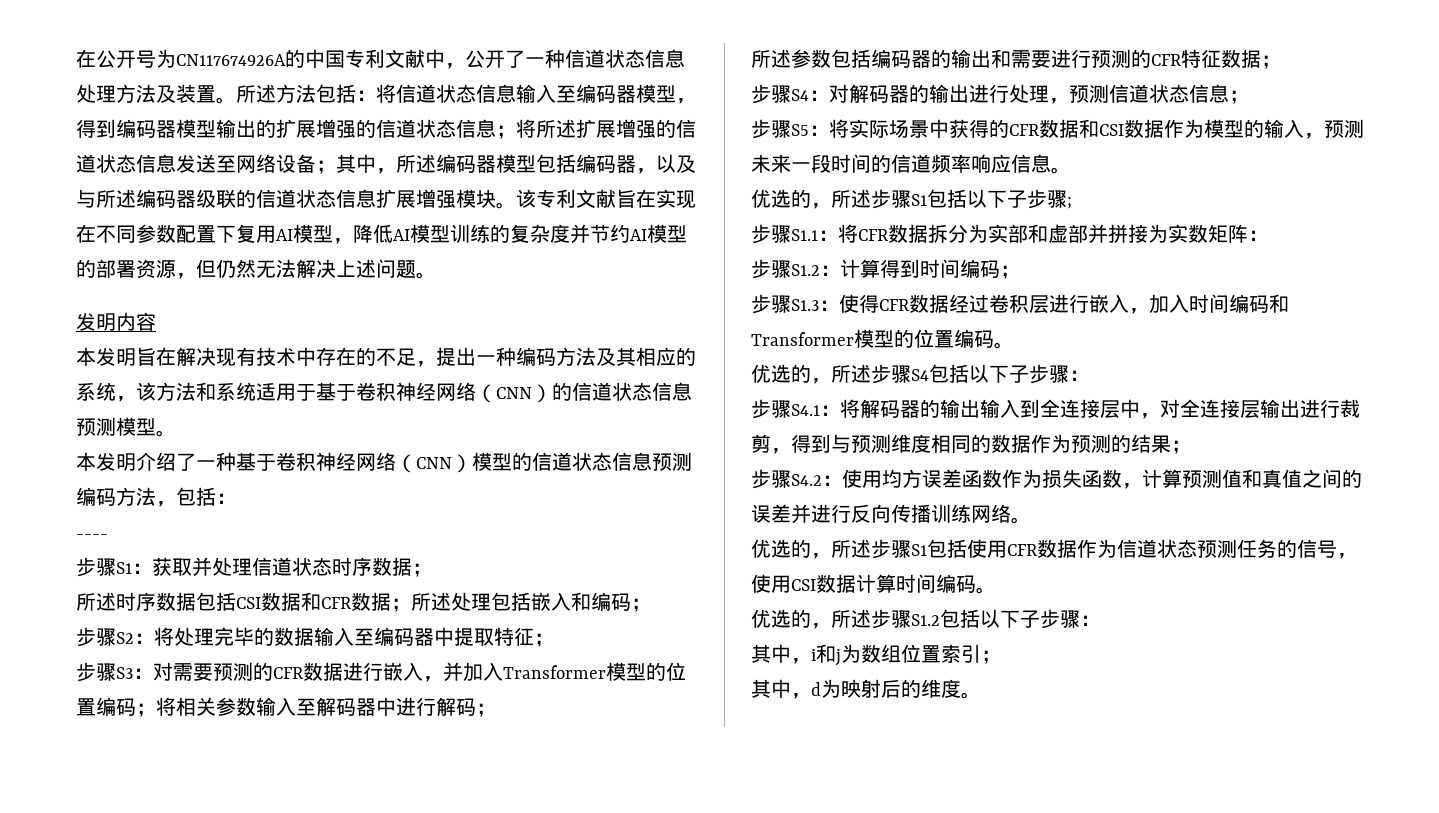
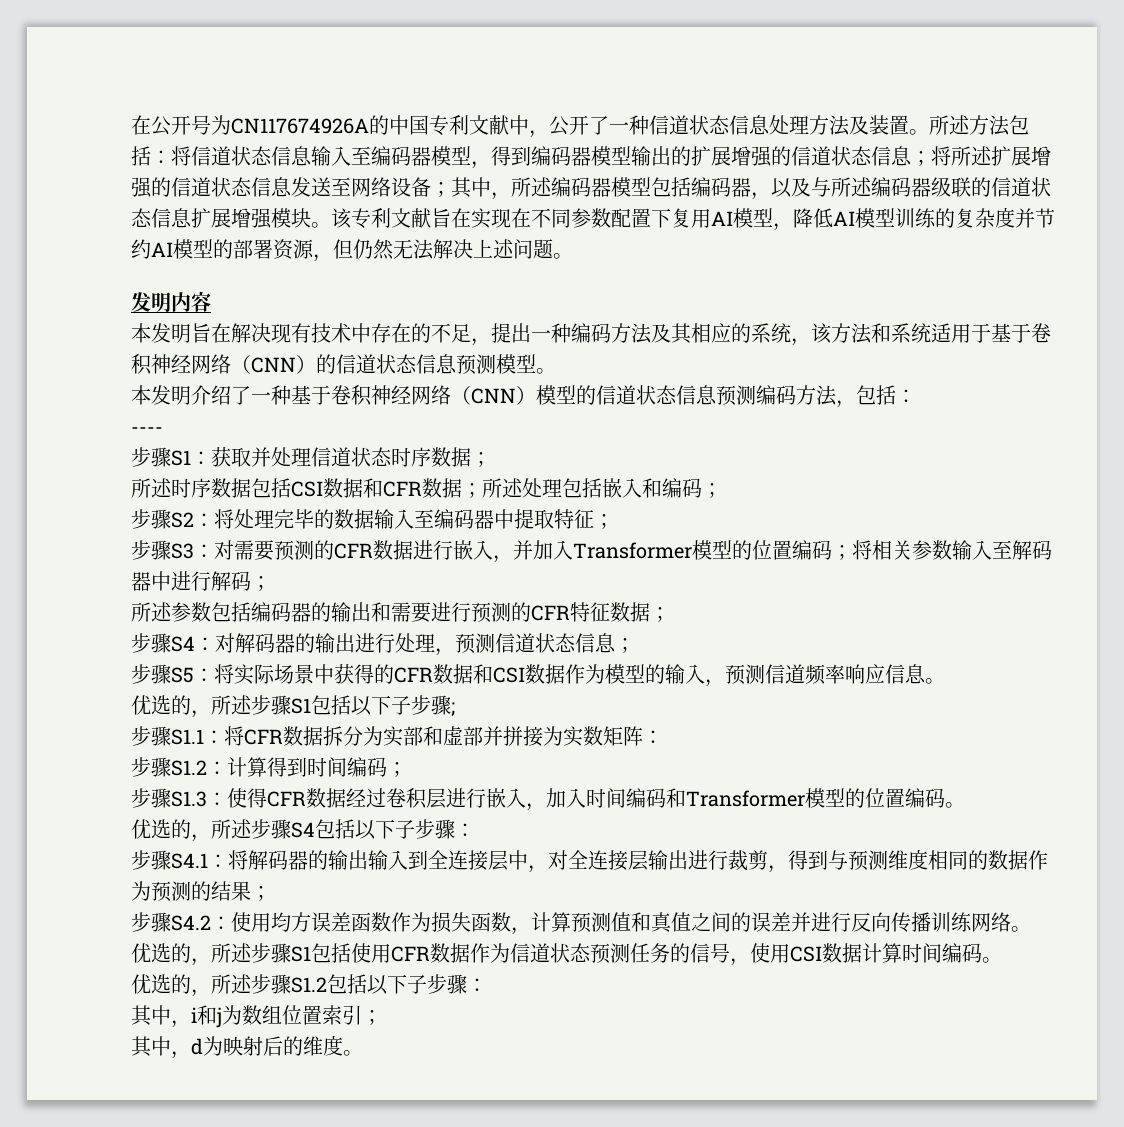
[751,154,891,173] 未来一段时间的 -> (765, 674) none

